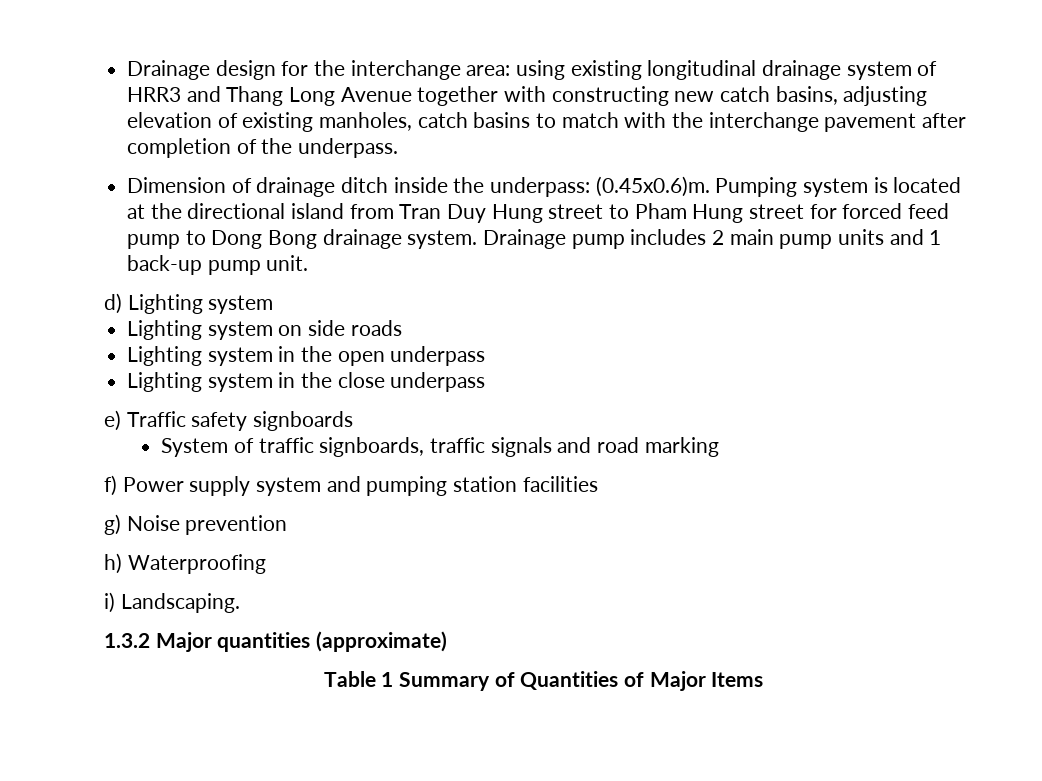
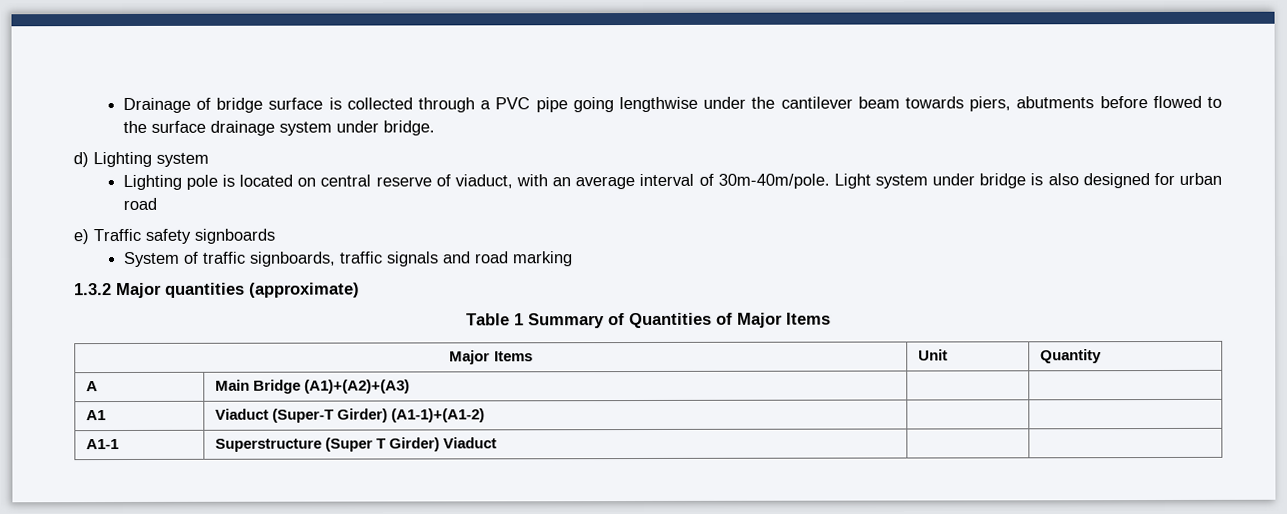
[127,60,938,80] [127,86,928,106] [127,112,967,132] [127,138,399,158] [127,176,962,197] [127,203,950,223] [127,229,942,249] [127,255,309,275] [104,293,274,314] [127,320,402,340] [127,346,486,366] [127,372,486,392] Drainage design for the interchange area: using existing longitudinal drainage system of HRR3 and Thang Long Avenue together with constructing new catch basins, adjusting elevation of existing manholes, catch basins to match with the interchange pavement after completion of the underpass. // Dimension of drainage ditch inside the underpass: (0.45x0.6)m. Pumping system is located at the directional island from Tran Duy Hung street to Pham Hung street for forced feed pump to Dong Bong drainage system. Drainage pump includes 2 main pump units and 1 back-up pump unit. // d) Lighting system // Lighting system on side roads // Lighting system in the open underpass // Lighting system in the close underpass -> [122,95,1222,113] [122,120,435,136] [73,151,209,168] [122,172,1223,190] [122,197,157,210] Drainage of bridge surface is collected through a PVC pipe going lengthwise under the cantilever beam towards piers, abutments before flowed to the surface drainage system under bridge. // d) Lighting system // Lighting pole is located on central reserve of viaduct, with an average interval of 30m-40m/pole. Light system under bridge is also designed for urban road
[104,475,598,496] [104,514,288,535] [104,553,266,574] [104,592,240,613] // f) Power supply system and pumping station facilities // g) Noise prevention // h) Waterproofing // i) Landscaping. -> (573, 259) none
(764, 679) none -> [449,350,533,365] [918,349,949,361] [1040,349,1103,364] [86,381,99,392] [215,379,411,394] [86,410,107,421] [215,408,486,423] [86,439,120,450] [215,437,498,452] // Major Items | Unit | Quantity // A | Main Bridge (A1)+(A2)+(A3) | | // A1 | Viaduct (Super-T Girder) (A1-1)+(A1-2) | | // A1-1 | Superstructure (Super T Girder) Viaduct | |

